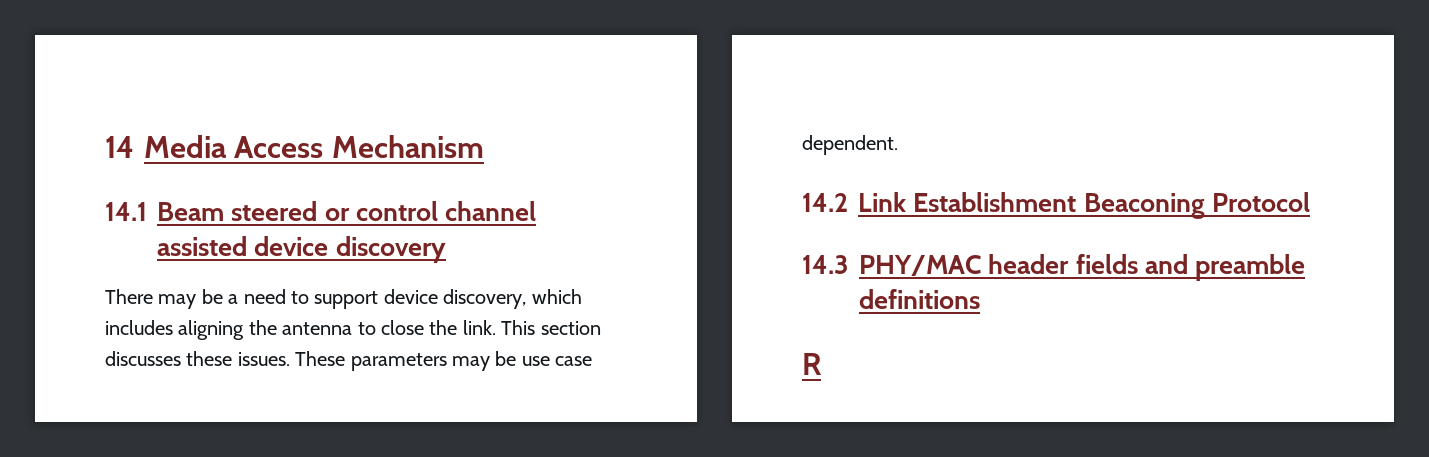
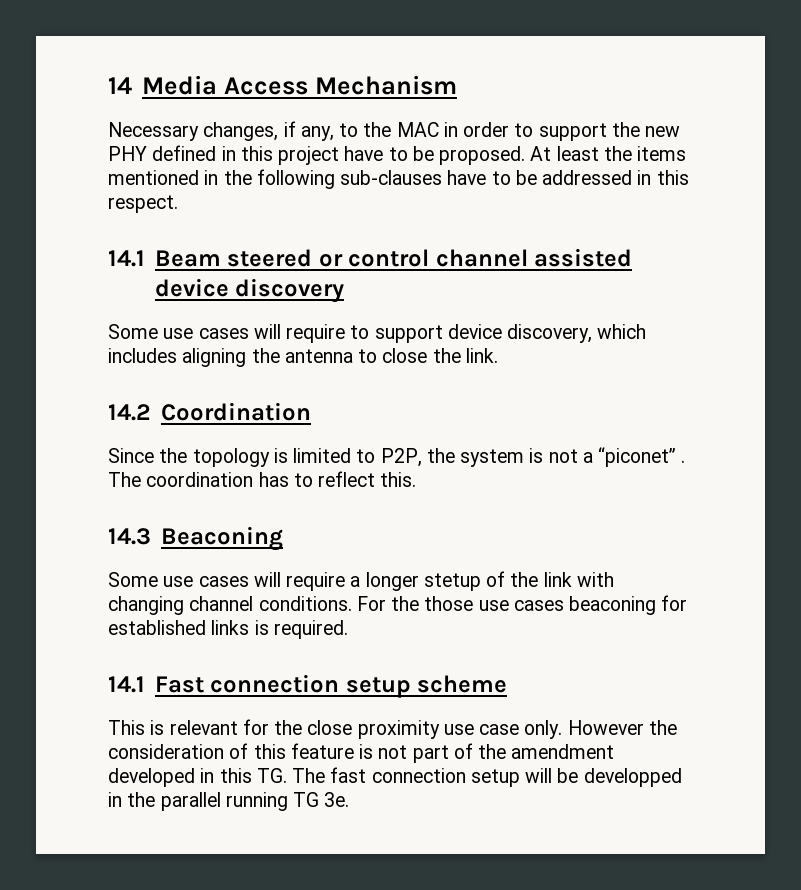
(484, 146) none -> [108,121,681,141] [108,145,687,165] [108,169,689,189] [108,195,178,213] // Necessary changes, if any, to the MAC in order to support the new PHY defined in this project have to be proposed. At least the items mentioned in the following sub-clauses have to be addressed in this respect.
[105,289,286,309] There may be a need -> [108,324,346,343] Some use cases will require
[501,320,601,335] [105,351,593,371] [802,135,898,155] [802,192,1310,219] [802,254,1306,281] [859,289,980,309] [802,353,821,375] This section discusses these issues. These parameters may be use case dependent. // 14.2 Link Establishment Beaconing Protocol // 14.3 PHY/MAC header fields and preamble definitions // R -> [108,402,311,421] [108,447,686,467] [108,471,417,487] [108,526,283,551] [108,571,614,591] [108,595,688,615] [108,620,348,639] [108,674,508,698] [108,719,677,739] [108,743,615,763] [108,767,682,787] [108,792,350,811] // 14.2 Coordination // Since the topology is limited to P2P, the system is not a “piconet” . The coordination has to reflect this. // 14.3 Beaconing // Some use cases will require a longer stetup of the link with changing channel conditions. For the those use cases beaconing for established links is required. // 14.1 Fast connection setup scheme // This is relevant for the close proximity use case only. However the consideration of this feature is not part of the amendment developed in this TG. The fast connection setup will be developped in the parallel running TG 3e.

